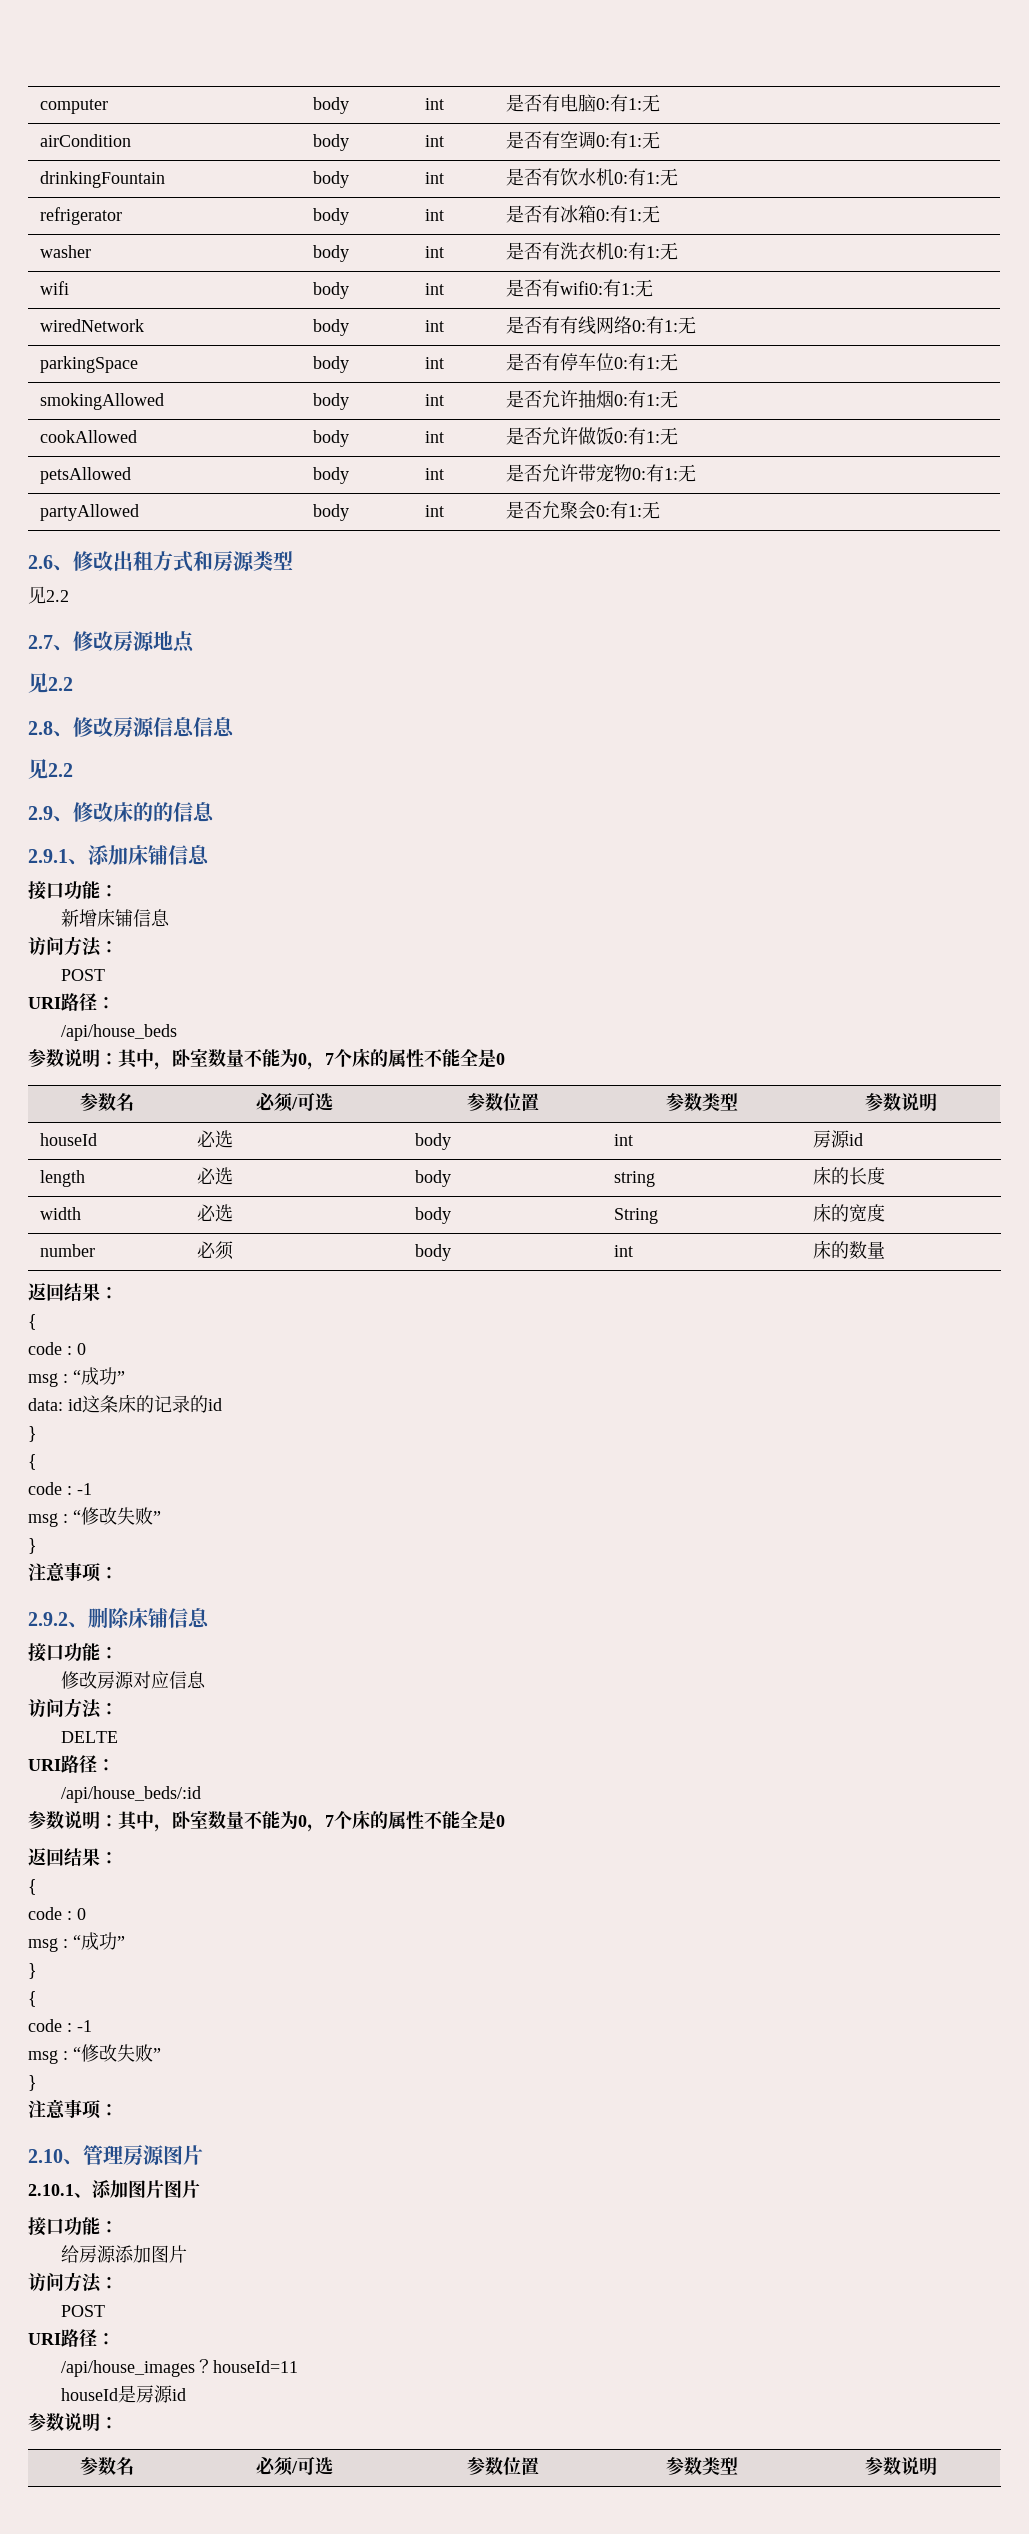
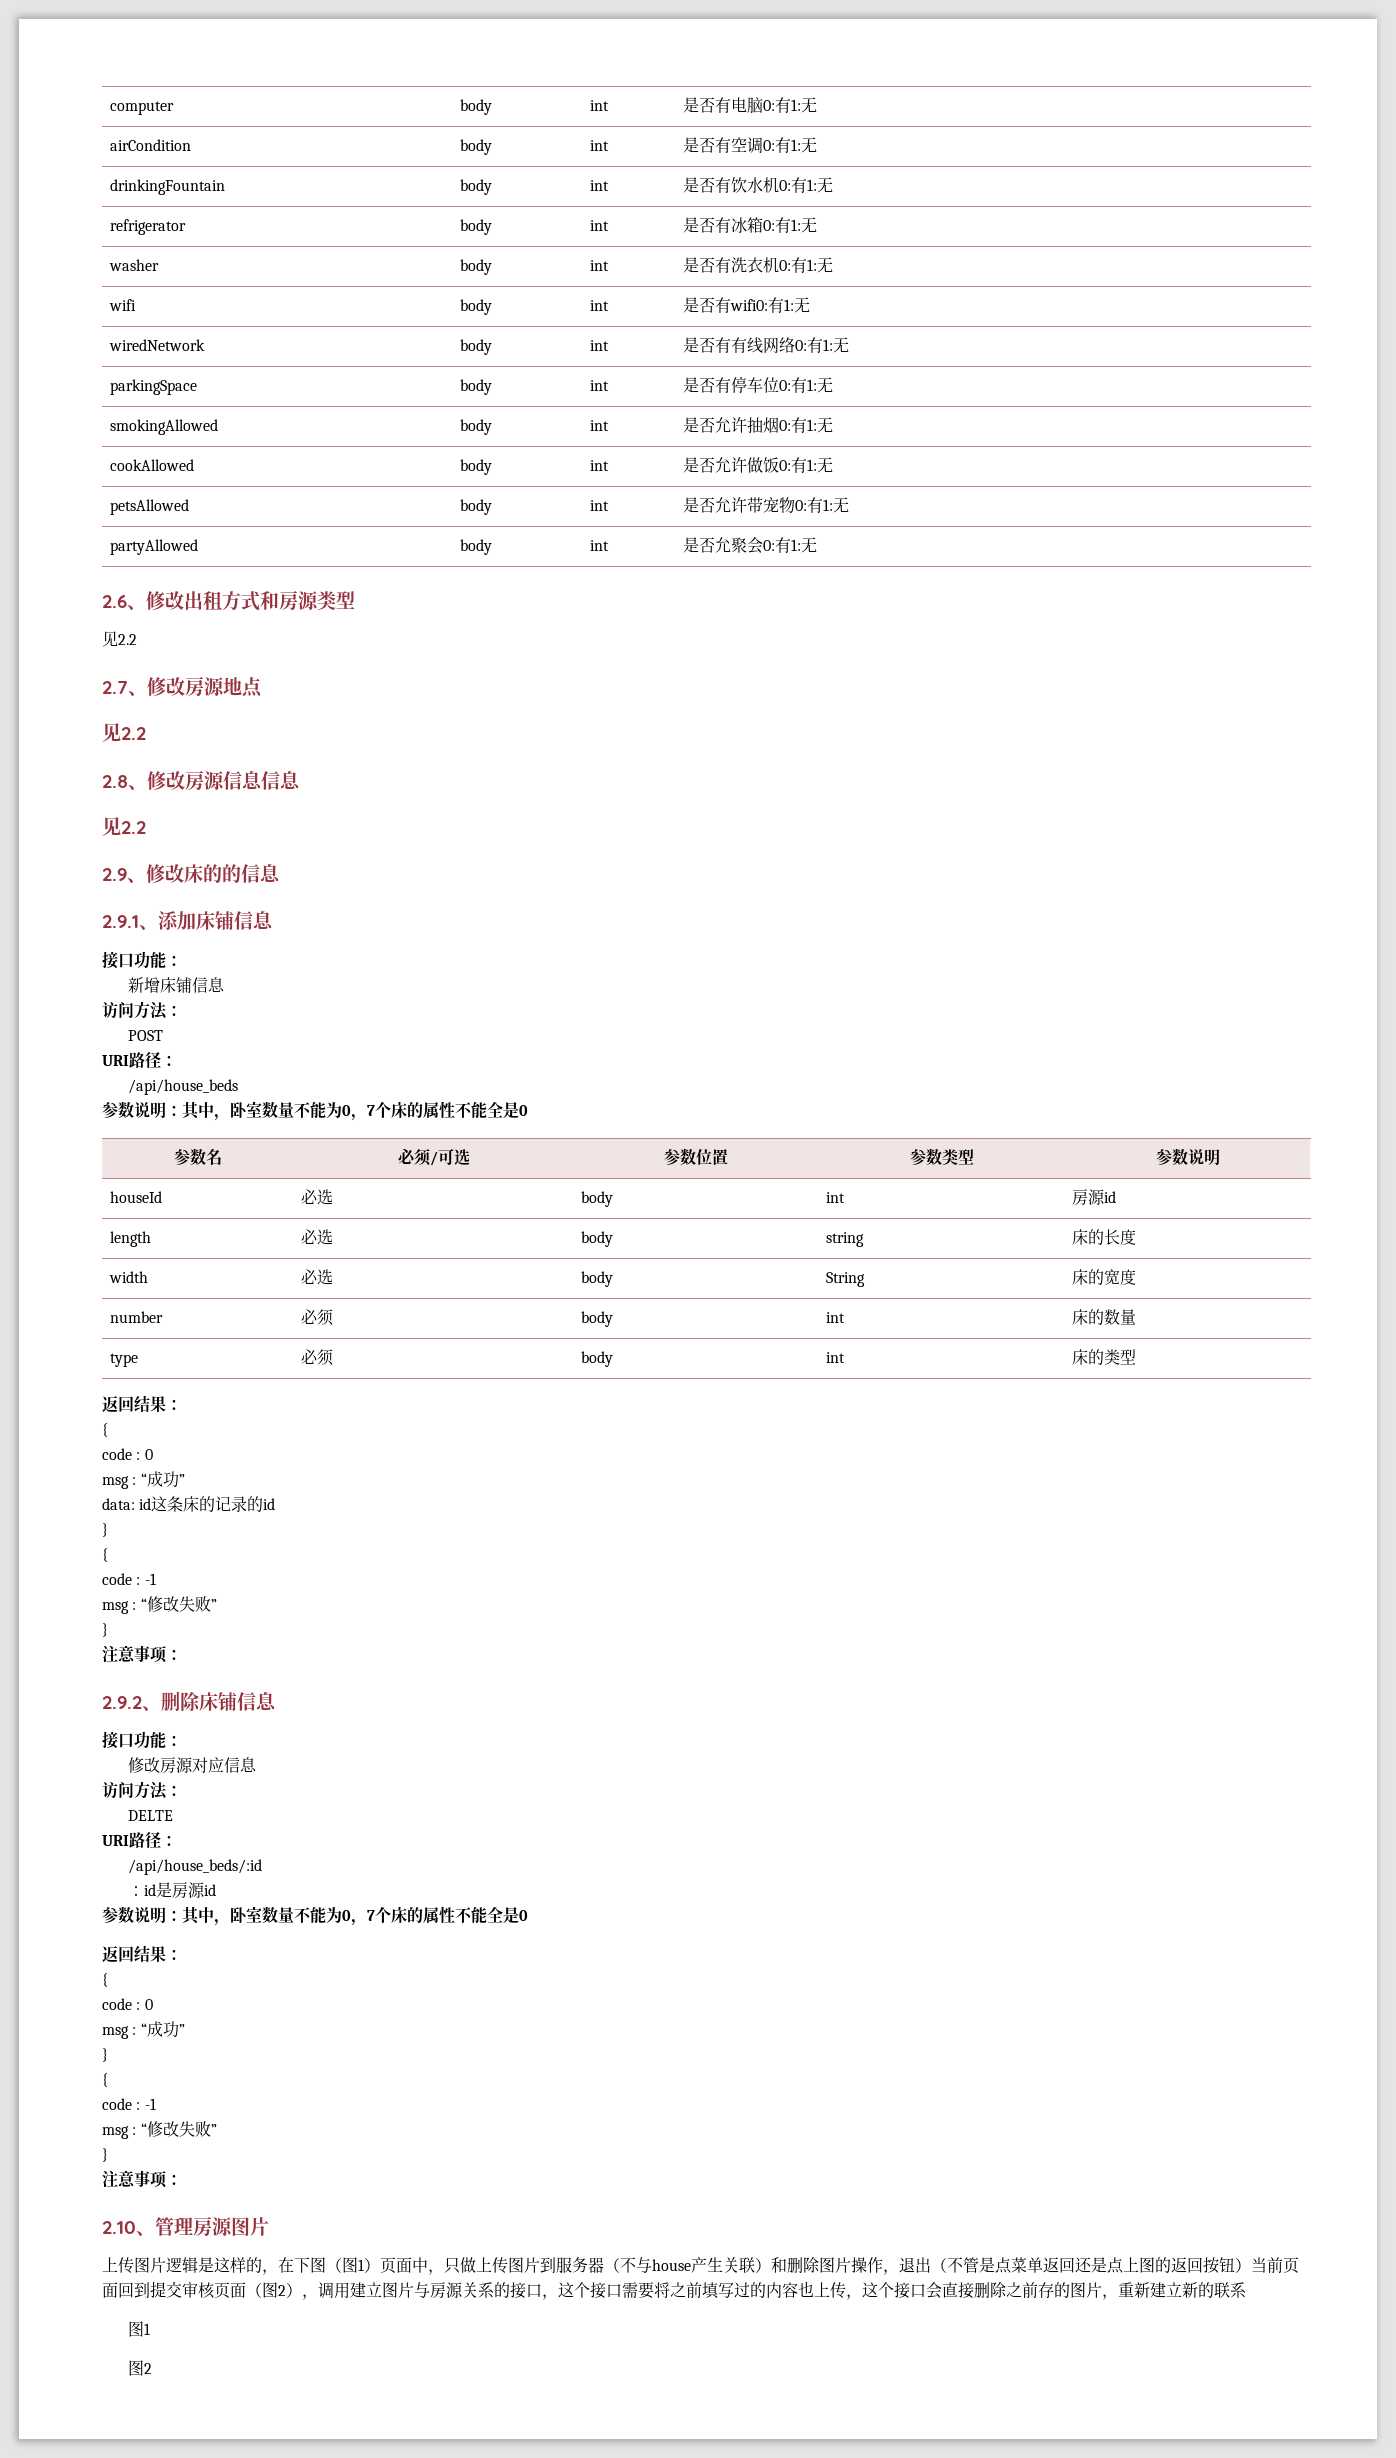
(886, 1250) none -> [109,1353,138,1367] [300,1349,334,1366] [580,1351,613,1367] [825,1352,845,1363] [1071,1349,1136,1365] // type | 必须 | body | int | 床的类型
(202, 1794) none -> [127,1882,216,1899] // ：id是房源id
[28,2180,200,2198] [28,2217,118,2236] [61,2245,188,2263] [28,2272,118,2293] [61,2305,106,2317] [28,2329,115,2347] [61,2359,299,2377] [61,2385,187,2403] [28,2413,118,2431] [80,2457,134,2475] [256,2456,333,2476] [467,2457,539,2475] [666,2457,738,2475] [865,2457,937,2475] 2.10.1、添加图片图片 // 接口功能： // 给房源添加图片 // 访问方法： // POST // URI路径： // /api/house_images？houseId=11 // houseId是房源id // 参数说明： // 参数名 | 必须/可选 | 参数位置 | 参数类型 | 参数说明 -> [102,2257,1299,2275] [102,2281,1246,2300] [127,2321,150,2337] [127,2360,152,2376] 上传图片逻辑是这样的，在下图（图1）页面中，只做上传图片到服务器（不与house产生关联）和删除图片操作，退出（不管是点菜单返回还是点上图的返回按钮）当前页面回到提交审核页面（图2），调用建立图片与房源关系的接口，这个接口需要将之前填写过的内容也上传，这个接口会直接删除之前存的图片，重新建立新的联系 // 图1 // 图2

